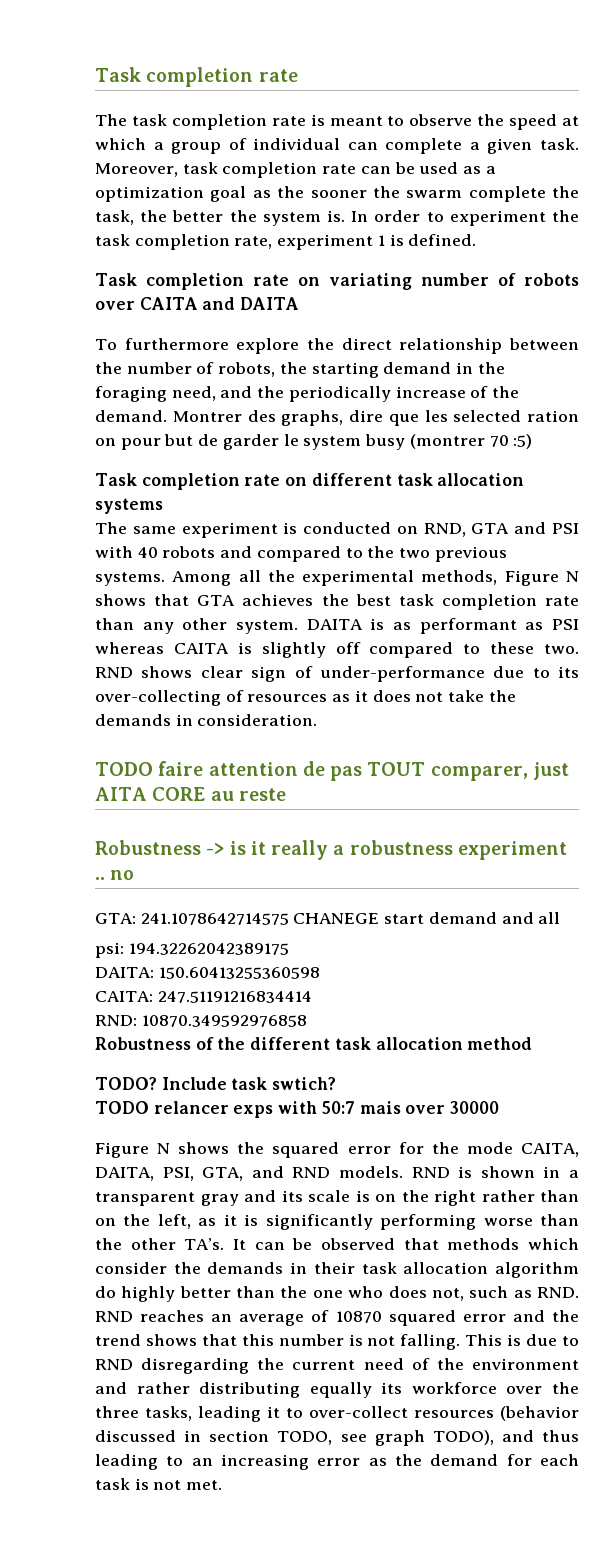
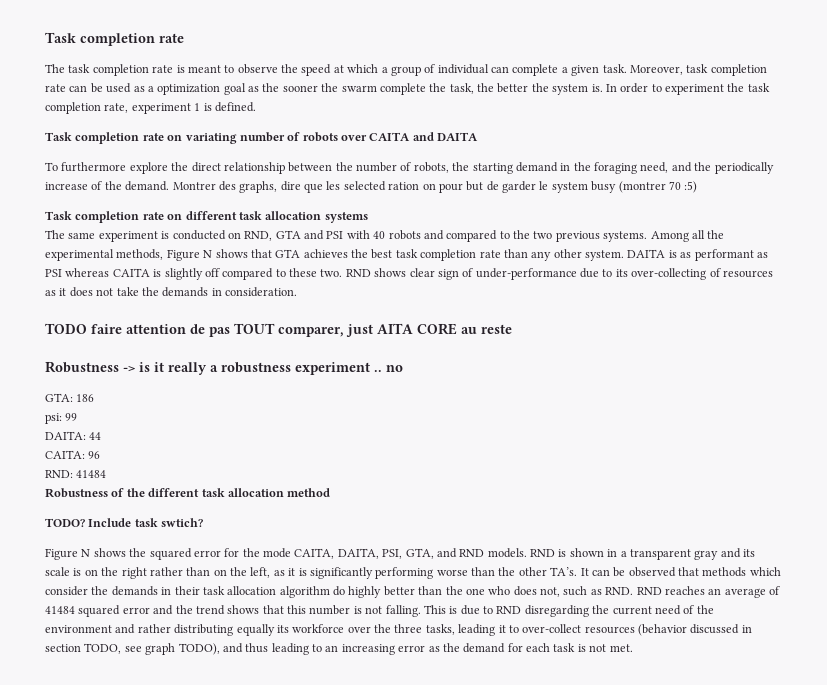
[140,912,561,925] 241.1078642714575 CHANEGE start demand and all -> [76,394,95,402] 186
[128,943,289,955] 194.32262042389175 -> [65,413,78,421] 99
[158,967,320,979] 150.60413255360598 -> [89,432,102,440] 44
[157,991,312,1003] 247.51191216834414 -> [88,451,101,459] 96
[141,1015,307,1027] 10870.349592976858 -> [76,470,107,478] 41484
[95,1101,500,1118] // TODO relancer exps with 50:7 mais over 30000 -> (204, 522) none
[335,1311,382,1323] 10870 -> [45,606,75,614] 41484

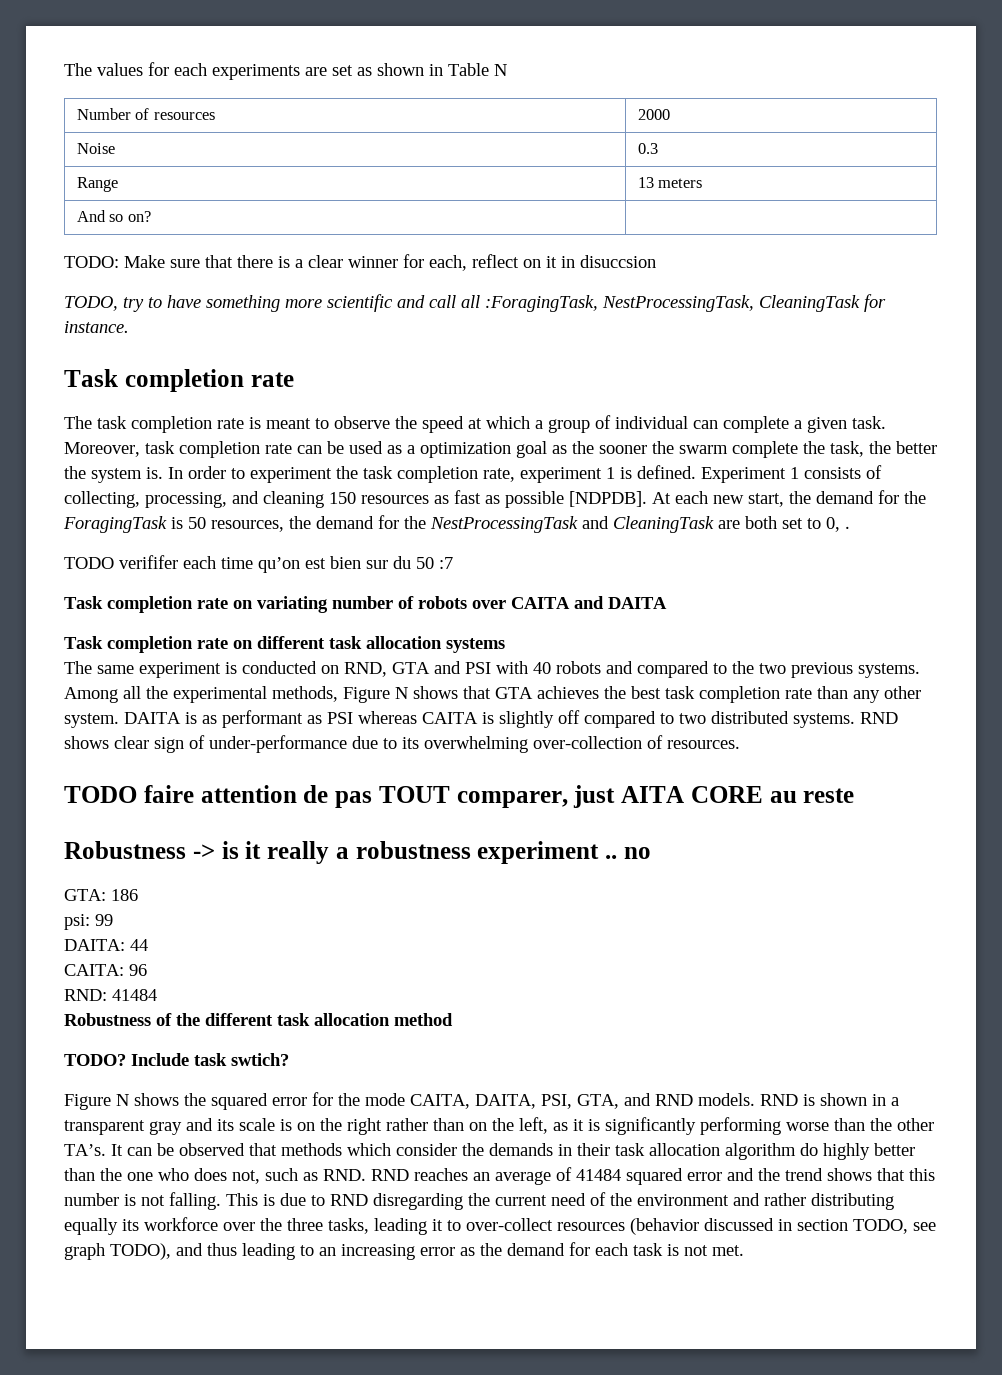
(45, 37) none -> [64,62,507,80] [76,108,215,120] [637,109,670,120] [76,143,115,154] [637,143,658,154] [76,177,118,192] [637,177,703,188] [76,210,151,222] [64,254,656,271] [64,294,886,312] [64,321,129,333] The values for each experiments are set as shown in Table N // Number of resources | 2000 // Noise | 0.3 // Range | 13 meters // And so on? | // TODO: Make sure that there is a clear winner for each, reflect on it in disuccsion // TODO, try to have something more scientific and call all :ForagingTask, NestProcessingTask, CleaningTask for instance. //
(256, 107) none -> [701,465,882,483] [64,490,926,508] [63,515,850,533] [64,555,453,573] Experiment 1 consists of collecting, processing, and cleaning 150 resources as fast as possible [NDPDB]. At each new start, the demand for the ForagingTask is 50 resources, the demand for the NestProcessingTask and CleaningTask are both set to 0, . // TODO verififer each time qu’on est bien sur du 50 :7
[45,162,774,174] [45,181,698,193] // To furthermore explore the direct relationship between the number of robots, the starting demand in the foraging need, and the periodically increase of the demand. Montrer des graphs, dire que les selected ration on pour but de garder le system busy (montrer 70 :5) -> (667, 603) none
[289,268,343,277] these two. -> [679,711,855,728] two distributed systems.
[631,268,773,280] [45,287,297,297] over-collecting of resources as it does not take the demands in consideration. -> [424,735,740,753] overwhelming over-collection of resources.

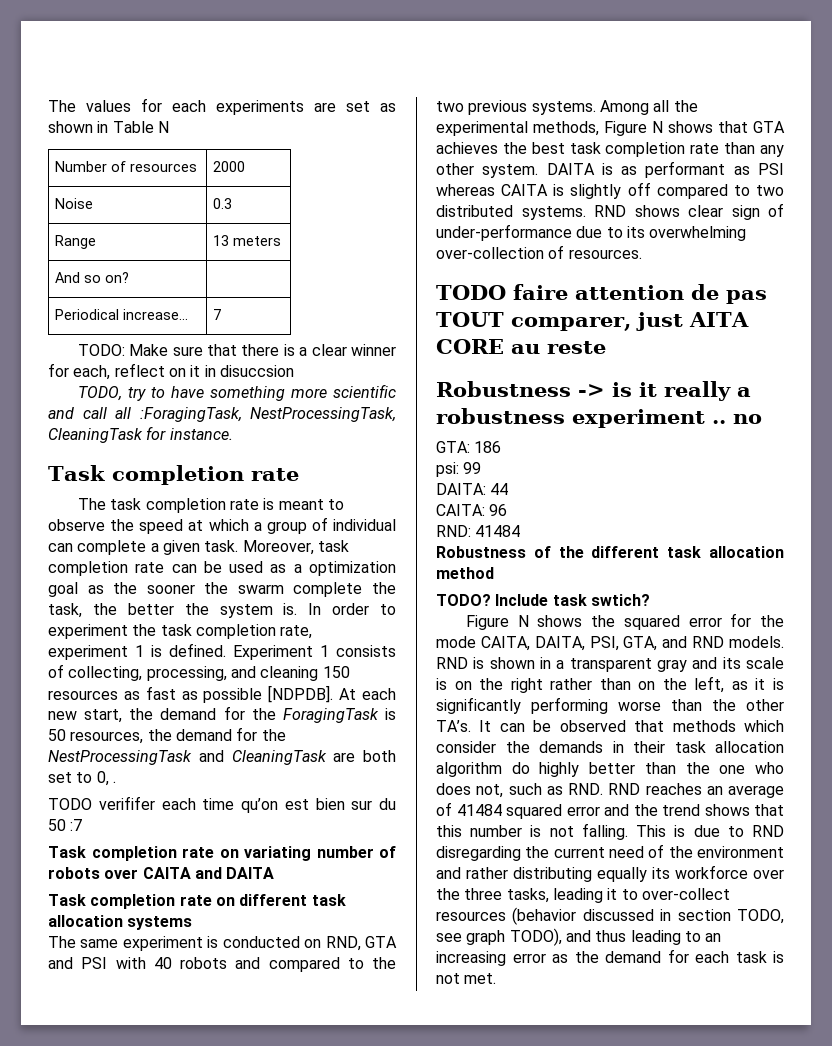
(151, 216) none -> [54,309,188,320] [212,309,221,320] // Periodical increase… | 7

